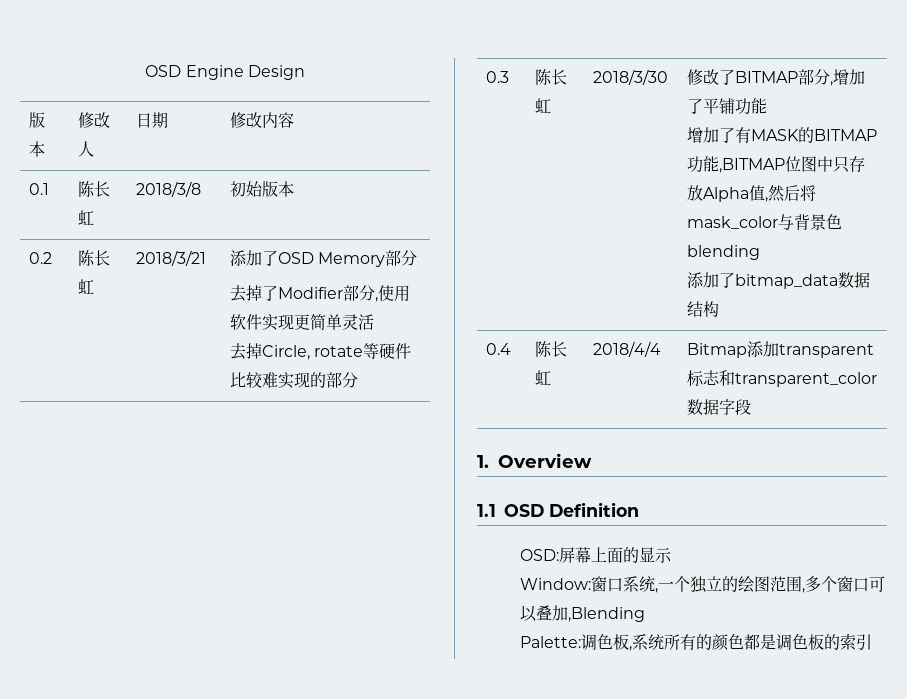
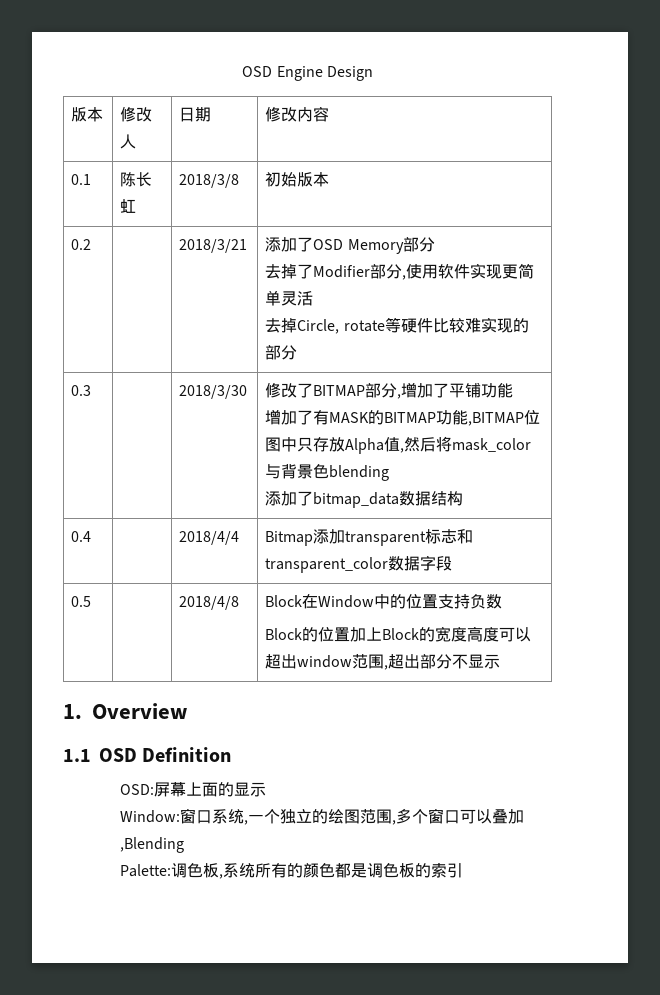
[78,250,111,266] [78,279,95,294] 陈长虹 -> (92, 244) none
[535,69,568,85] [535,98,552,113] 陈长虹 -> (92, 390) none
[535,341,568,357] [535,370,552,385] 陈长虹 -> (92, 536) none
(752, 407) none -> [71,596,92,607] [179,596,240,610] [265,594,503,609] [265,626,532,642] [265,654,501,670] // 0.5 | | 2018/4/8 | Block在Window中的位置支持负数 // Block的位置加上Block的宽度高度可以超出window范围,超出部分不显示

